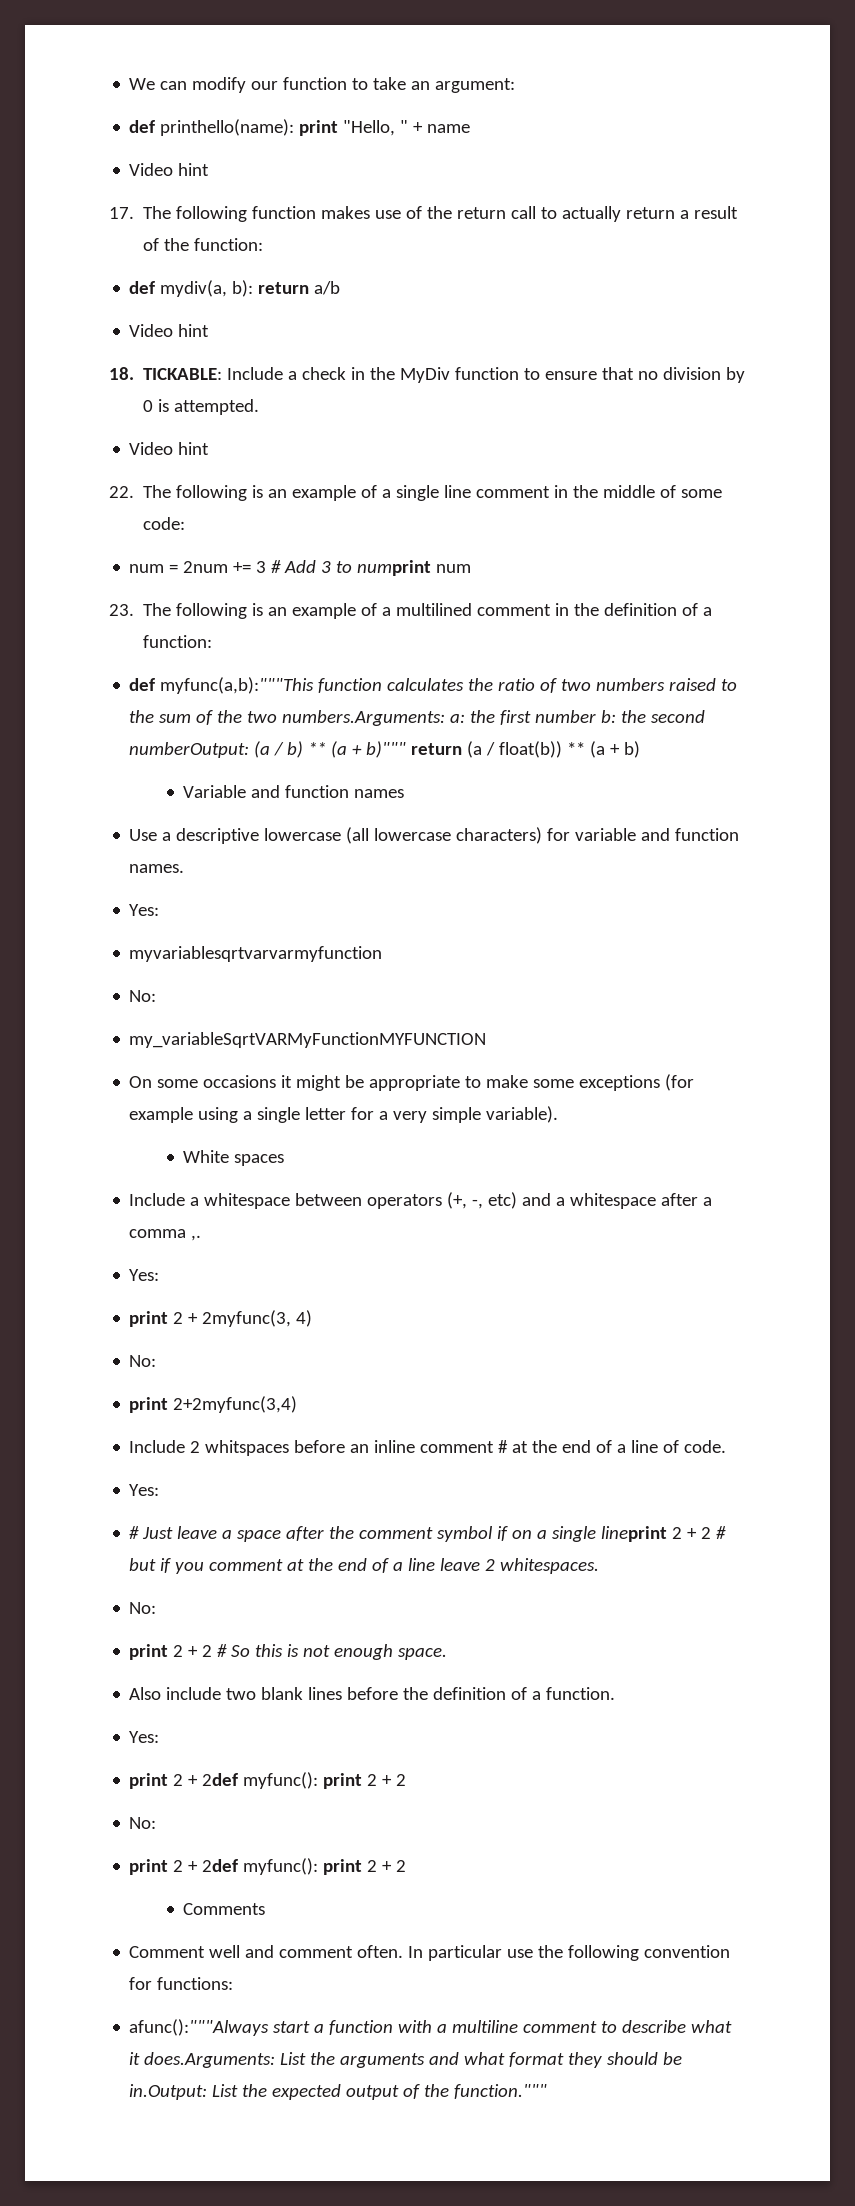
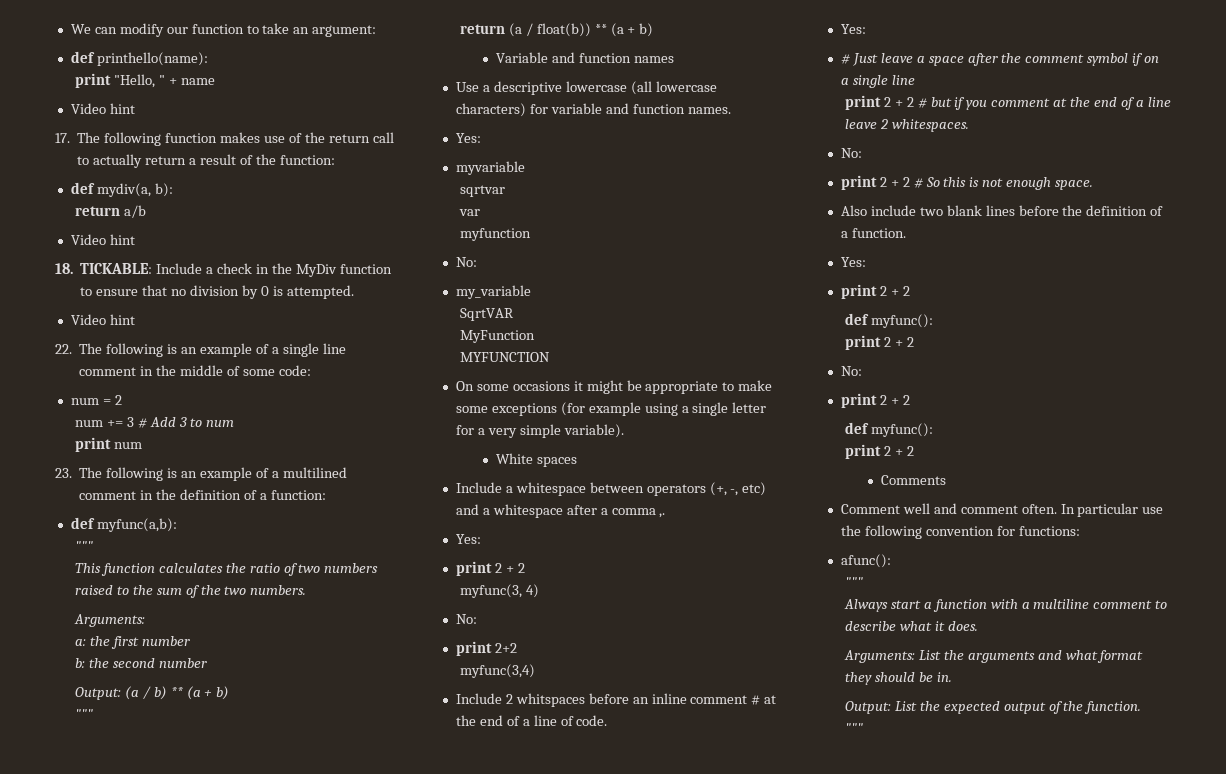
(295, 127) none -> (208, 59) //
(254, 288) none -> (173, 190) //
[183,561,229,573] 2num -> [114,395,122,405] [75,420,104,427] 2 // num
[357,560,432,576] numprint -> [206,420,235,427] [75,437,112,452] num // print
[160,677,315,694] myfunc(a,b):"""This -> [96,518,177,532] [75,541,94,551] [75,563,102,573] myfunc(a,b): // """ // This
[282,710,446,726] numbers.Arguments: -> [250,585,307,595] [74,614,146,627] numbers. // Arguments: //
(597, 716) none -> (190, 641) //
[129,742,250,758] numberOutput: -> [158,658,207,668] [75,687,122,700] number // Output:
[366,741,407,758] b)""" -> [216,686,230,700] [75,709,94,719] b) // """ //
[129,946,383,962] [129,990,157,1002] [129,1032,487,1048] myvariablesqrtvarvarmyfunction // No: // my_variableSqrtVARMyFunctionMYFUNCTION -> [455,161,525,175] [460,185,506,197] [459,209,481,216] [460,228,532,241] [455,257,477,267] [455,285,531,299] [460,308,515,321] [460,330,536,343] [460,352,551,362] myvariable // sqrtvar // var // myfunction // No: // my_variable // SqrtVAR // MyFunction // MYFUNCTION
[202,1310,292,1327] 2myfunc(3, -> [517,563,525,573] [460,584,523,598] 2 // myfunc(3,
[173,1396,298,1413] 2+2myfunc(3,4) -> [494,643,517,653] [460,664,536,678] 2+2 // myfunc(3,4)
[601,1526,668,1542] lineprint -> [891,75,915,85] [845,95,882,110] line // print
[202,1772,319,1789] 2def myfunc(): -> [902,286,910,296] [845,313,933,328] 2 // def myfunc(): //
[202,1858,319,1875] 2def myfunc(): -> [902,395,910,405] [845,422,933,437] 2 // def myfunc(): //
[129,2019,270,2036] afunc():"""Always -> [840,554,891,568] [845,577,864,587] [844,599,889,612] afunc(): // """ // Always
[144,2052,276,2068] does.Arguments: -> [947,621,978,631] [844,650,916,663] does. // Arguments:
[129,2084,208,2100] in.Output: -> [936,672,952,682] [845,701,892,714] in. // Output:
[454,2084,548,2099] function.""" -> [1084,701,1142,714] [845,723,864,733] function. // """

